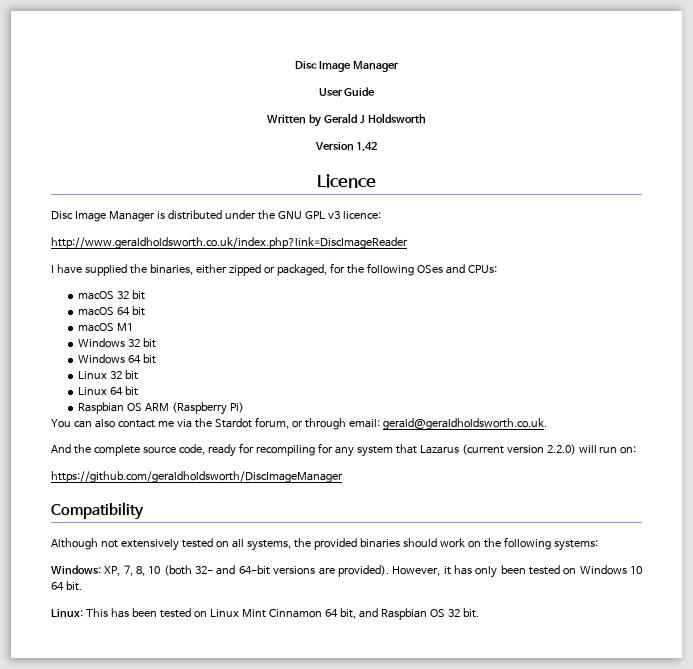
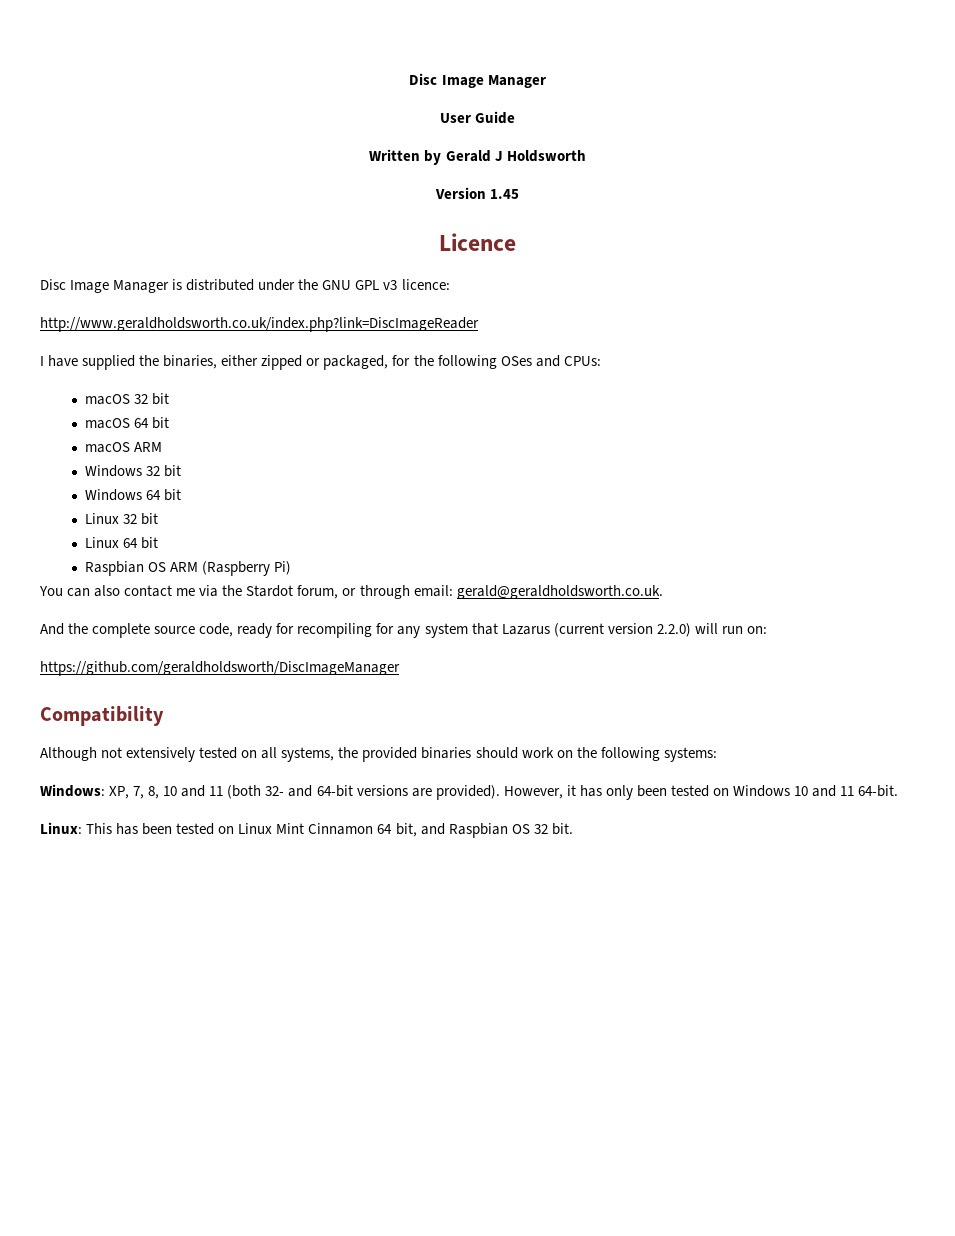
[356,142,378,151] 1.42 -> [490,189,520,199] 1.45
[117,323,134,331] M1 -> [134,442,163,452] ARM
(161, 570) none -> [181,785,224,797] and 11
[51,581,82,591] 64 bit. -> [812,785,899,797] and 11 64-bit.

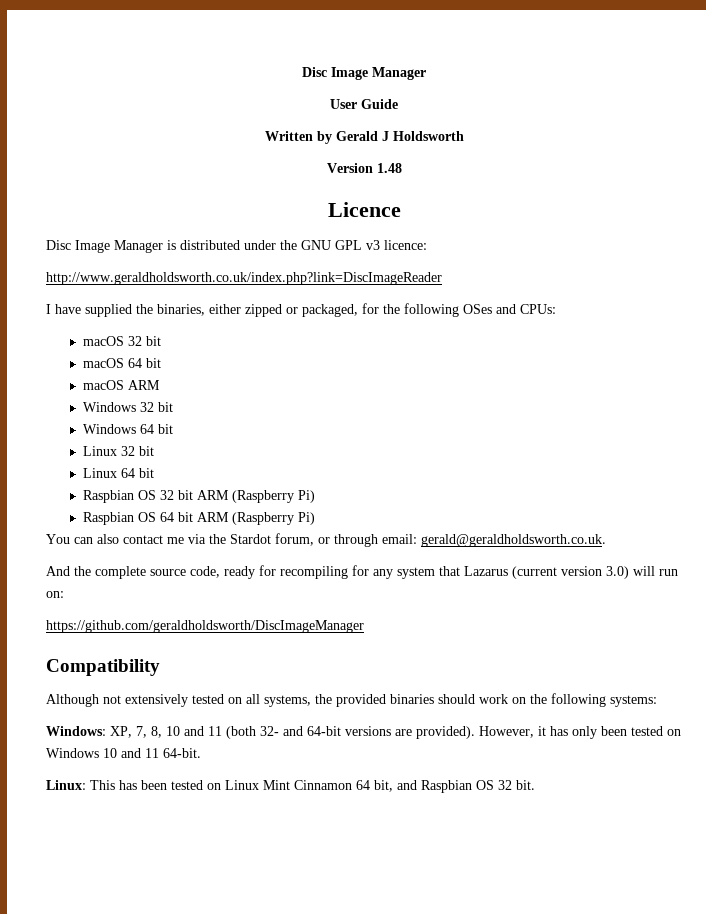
[490,189,520,199] 1.45 -> [376,163,402,173] 1.48
(167, 567) none -> [159,490,315,503] [82,512,193,525] 32 bit ARM (Raspberry Pi) // Raspbian OS 64 bit
[656,623,691,637] 2.2.0) -> [606,566,629,579] 3.0)

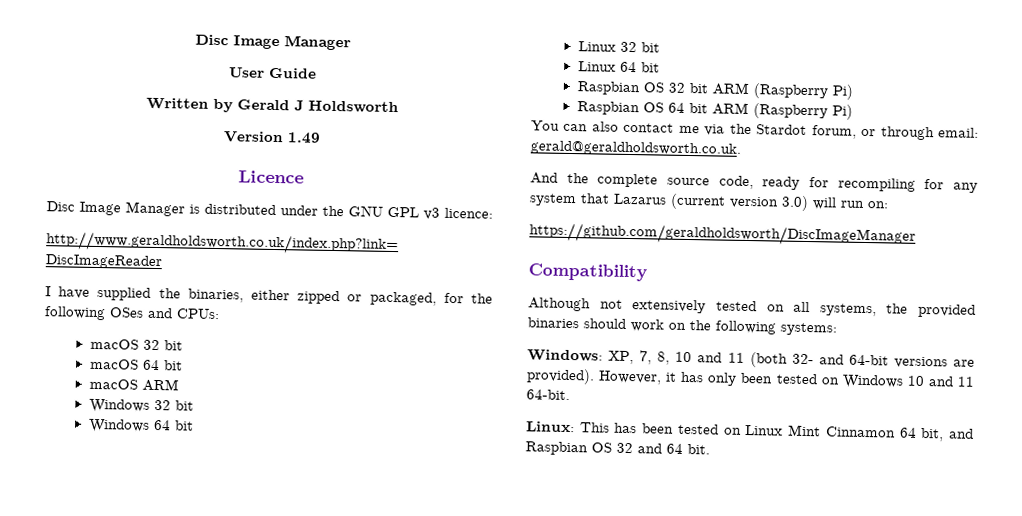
[376,163,402,173] 1.48 -> [286,132,321,144] 1.49
(512, 785) none -> [637,443,683,454] and 64

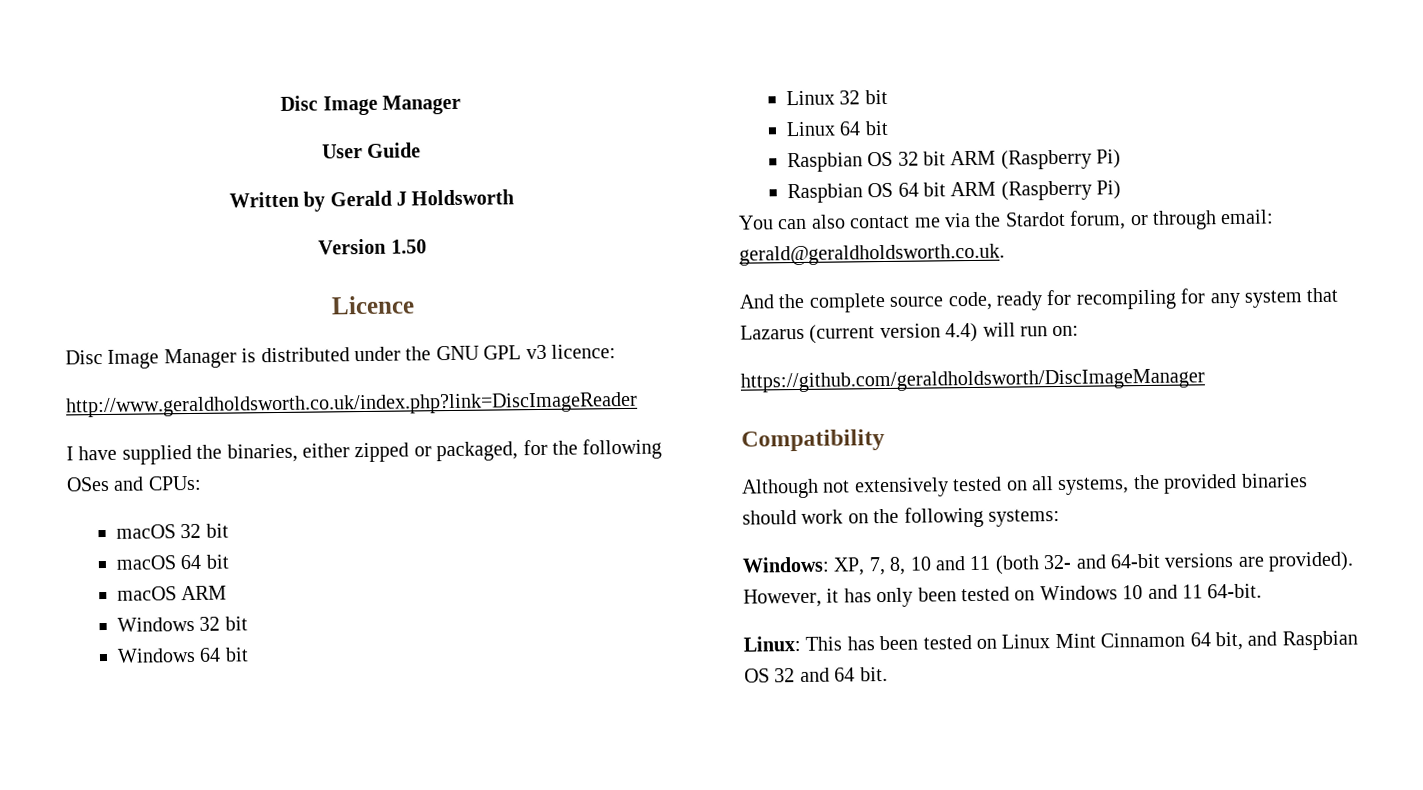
[286,132,321,144] 1.49 -> [390,239,427,254] 1.50
[781,195,809,212] 3.0) -> [945,322,979,343] 4.4)

